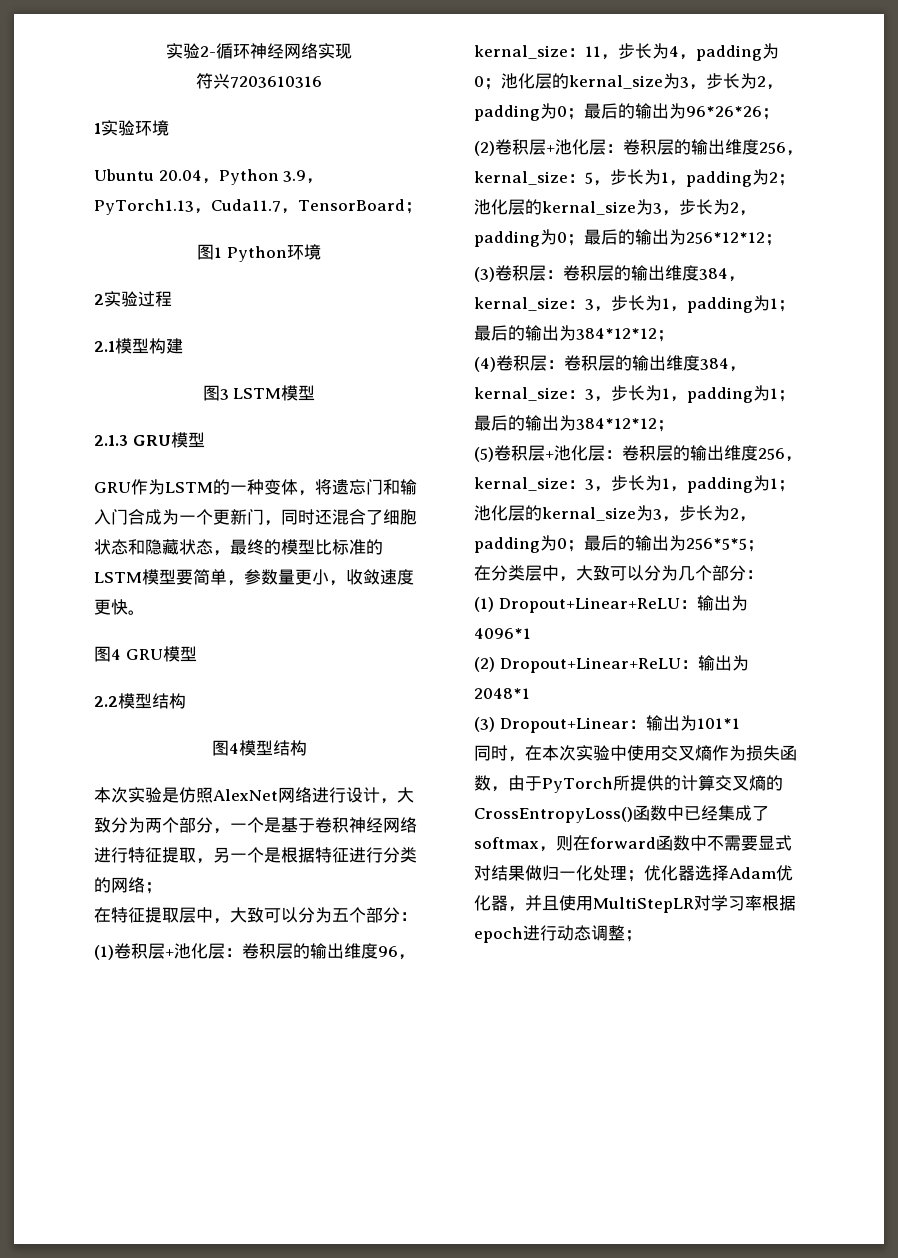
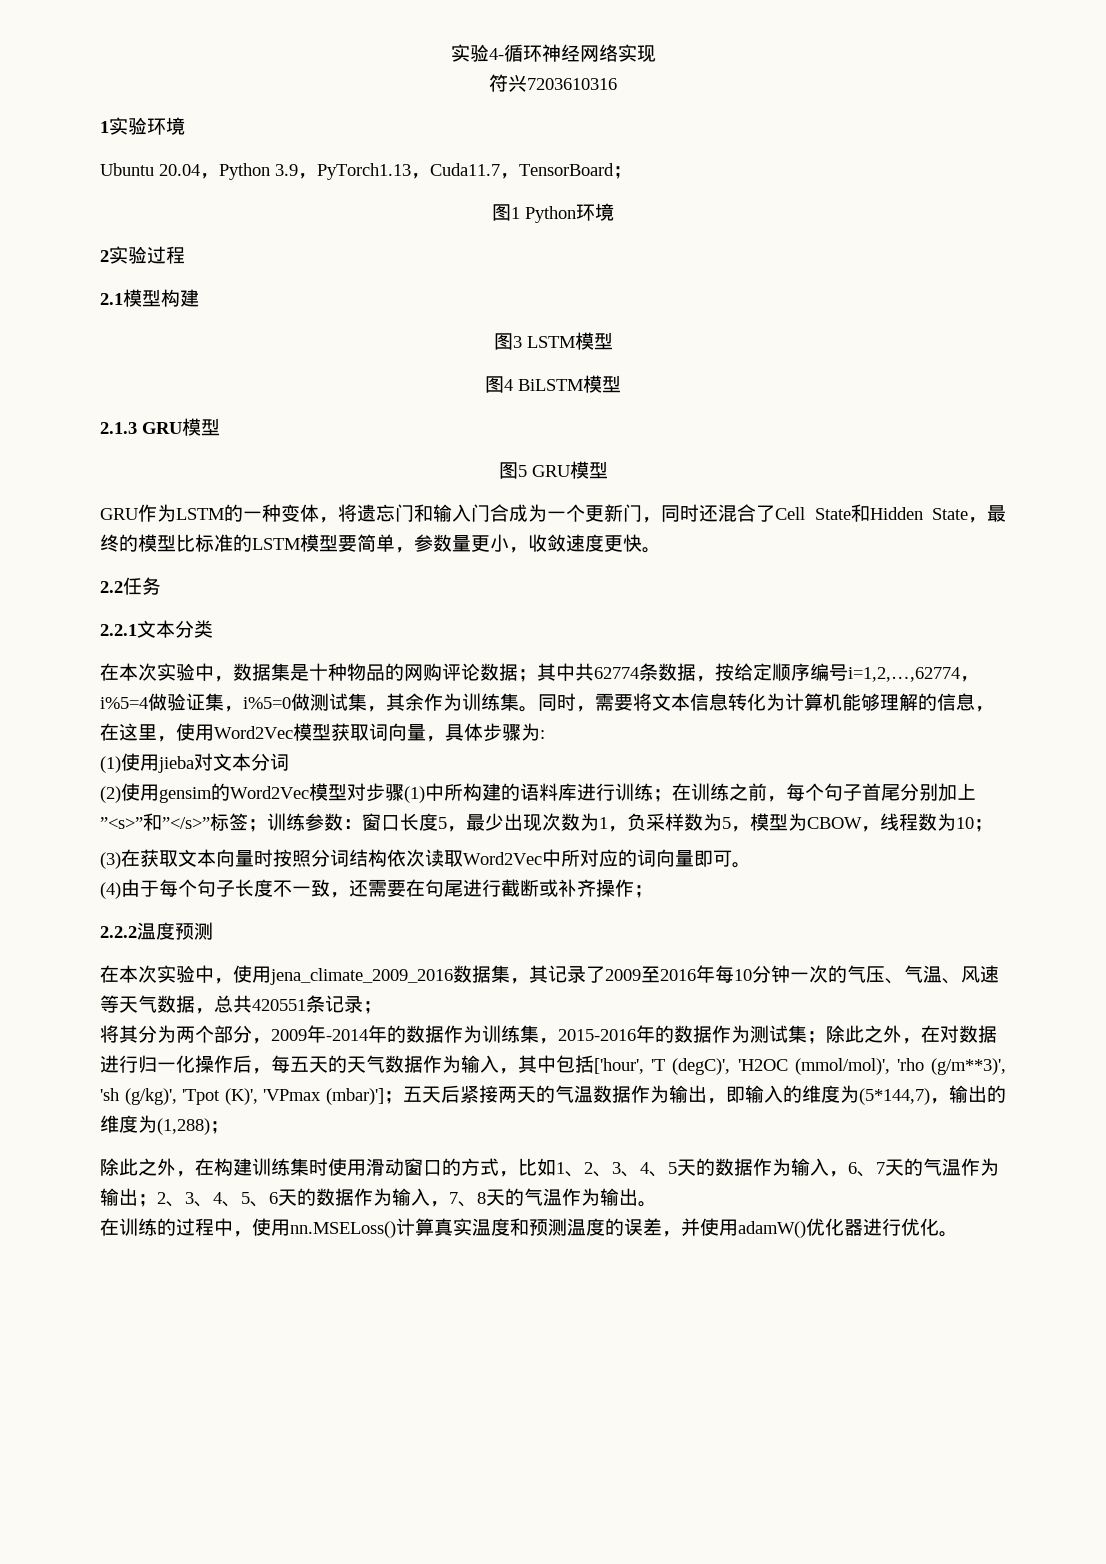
[166,43,216,59] 实验2- -> [450,44,504,62] 实验4-
(316, 393) none -> [485,375,621,393] // 图4 BiLSTM模型
(205, 440) none -> [498,461,608,479] // 图5 GRU模型
[383,509,417,525] [94,539,213,555] 细胞状态和隐藏状态 -> [775,504,968,522] Cell State和Hidden State
[94,646,197,662] [94,693,186,709] [211,740,307,756] [94,787,414,804] [94,817,417,834] [94,847,417,864] [94,877,162,894] [94,907,417,924] [94,943,415,960] [474,43,779,61] [474,73,783,90] [474,103,779,121] [474,139,803,156] [474,169,795,187] [474,199,756,216] [474,229,782,247] [474,265,745,282] [474,295,795,313] [474,325,674,342] [474,355,746,372] [474,385,795,403] [474,415,674,432] [474,445,802,462] [474,475,795,493] [474,505,756,522] [474,535,764,553] [474,565,763,582] [474,595,748,613] [474,628,531,639] [474,655,749,673] [474,688,530,699] [474,715,740,733] [474,745,797,762] [474,775,783,793] [474,805,769,823] [474,835,792,852] [474,865,793,882] [474,895,796,913] [474,925,642,943] 图4 GRU模型 // 2.2模型结构 // 图4模型结构 // 本次实验是仿照AlexNet网络进行设计，大致分为两个部分，一个是基于卷积神经网络进行特征提取，另一个是根据特征进行分类的网络； // 在特征提取层中，大致可以分为五个部分： // (1)卷积层+池化层：卷积层的输出维度96，kernal_size：11，步长为4，padding为0；池化层的kernal_size为3，步长为2，padding为0；最后的输出为96*26*26； // (2)卷积层+池化层：卷积层的输出维度256，kernal_size：5，步长为1，padding为2；池化层的kernal_size为3，步长为2，padding为0；最后的输出为256*12*12； // (3)卷积层：卷积层的输出维度384，kernal_size：3，步长为1，padding为1；最后的输出为384*12*12； // (4)卷积层：卷积层的输出维度384，kernal_size：3，步长为1，padding为1；最后的输出为384*12*12； // (5)卷积层+池化层：卷积层的输出维度256，kernal_size：3，步长为1，padding为1；池化层的kernal_size为3，步长为2，padding为0；最后的输出为256*5*5； // 在分类层中，大致可以分为几个部分： // (1) Dropout+Linear+ReLU：输出为4096*1 // (2) Dropout+Linear+ReLU：输出为2048*1 // (3) Dropout+Linear：输出为101*1 // 同时，在本次实验中使用交叉熵作为损失函数，由于PyTorch所提供的计算交叉熵的CrossEntropyLoss()函数中已经集成了softmax，则在forward函数中不需要显式对结果做归一化处理；优化器选择Adam优化器，并且使用MultiStepLR对学习率根据epoch进行动态调整； -> [100,577,161,595] [100,620,213,638] [100,663,979,682] [100,693,994,712] [100,723,545,742] [100,753,289,773] [100,783,976,803] [100,813,993,832] [100,849,751,869] [100,879,653,899] [100,922,213,940] [100,965,999,985] [100,995,382,1014] [100,1025,997,1044] [100,1055,1006,1075] [100,1085,1006,1105] [100,1115,229,1135] [100,1158,999,1177] [100,1188,657,1207] [100,1218,958,1238] 2.2任务 // 2.2.1文本分类 // 在本次实验中，数据集是十种物品的网购评论数据；其中共62774条数据，按给定顺序编号i=1,2,…,62774，i%5=4做验证集，i%5=0做测试集，其余作为训练集。同时，需要将文本信息转化为计算机能够理解的信息，在这里，使用Word2Vec模型获取词向量，具体步骤为: // (1)使用jieba对文本分词 // (2)使用gensim的Word2Vec模型对步骤(1)中所构建的语料库进行训练；在训练之前，每个句子首尾分别加上”<s>”和”</s>”标签；训练参数：窗口长度5，最少出现次数为1，负采样数为5，模型为CBOW，线程数为10； // (3)在获取文本向量时按照分词结构依次读取Word2Vec中所对应的词向量即可。 // (4)由于每个句子长度不一致，还需要在句尾进行截断或补齐操作； // 2.2.2温度预测 // 在本次实验中，使用jena_climate_2009_2016数据集，其记录了2009至2016年每10分钟一次的气压、气温、风速等天气数据，总共420551条记录； // 将其分为两个部分，2009年-2014年的数据作为训练集，2015-2016年的数据作为测试集；除此之外，在对数据进行归一化操作后，每五天的天气数据作为输入，其中包括['hour', 'T (degC)', 'H2OC (mmol/mol)', 'rho (g/m**3)', 'sh (g/kg)', 'Tpot (K)', 'VPmax (mbar)']；五天后紧接两天的气温数据作为输出，即输入的维度为(5*144,7)，输出的维度为(1,288)； // 除此之外，在构建训练集时使用滑动窗口的方式，比如1、2、3、4、5天的数据作为输入，6、7天的气温作为输出；2、3、4、5、6天的数据作为输入，7、8天的气温作为输出。 // 在训练的过程中，使用nn.MSELoss()计算真实温度和预测温度的误差，并使用adamW()优化器进行优化。

